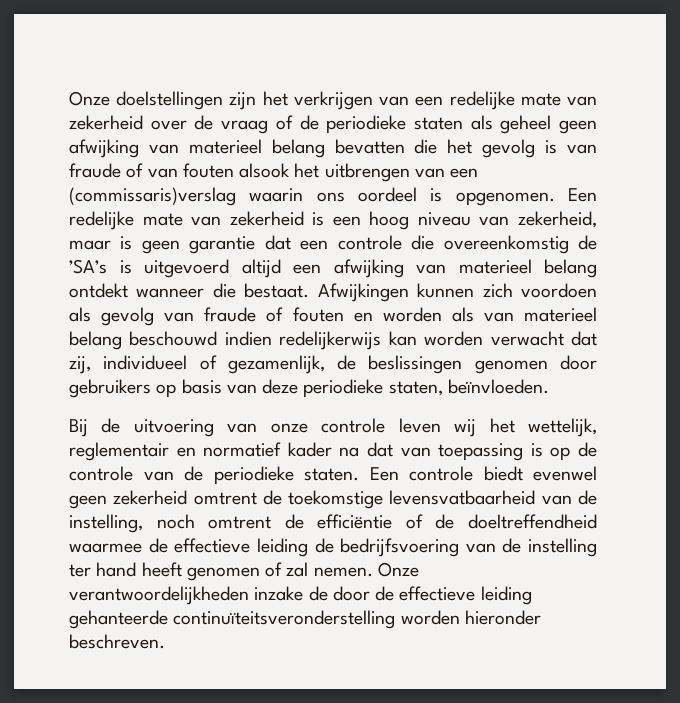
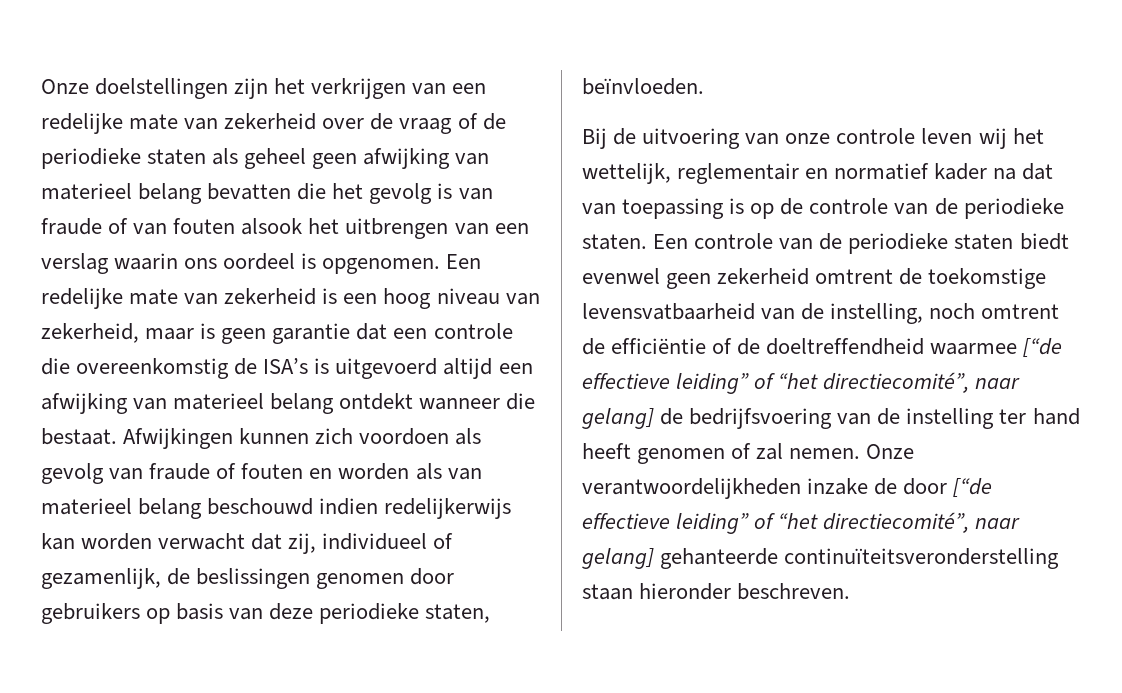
[69,187,236,206] (commissaris)verslag -> [41,253,109,274] verslag
[69,259,107,274] ’SA’s -> [263,358,309,374] ISA’s
(473, 473) none -> [779,233,1014,254] van de periodieke staten
[148,538,308,557] de effectieve leiding -> [1023,338,1063,358] [582,372,1021,394] [582,408,654,429] [“de effectieve leiding” of “het directiecomité”, naar gelang]
[375,586,532,605] de effectieve leiding -> [953,478,993,498] [582,512,1021,534] [582,548,654,569] [“de effectieve leiding” of “het directiecomité”, naar gelang]
[400,610,460,625] worden -> [582,584,633,600] staan

